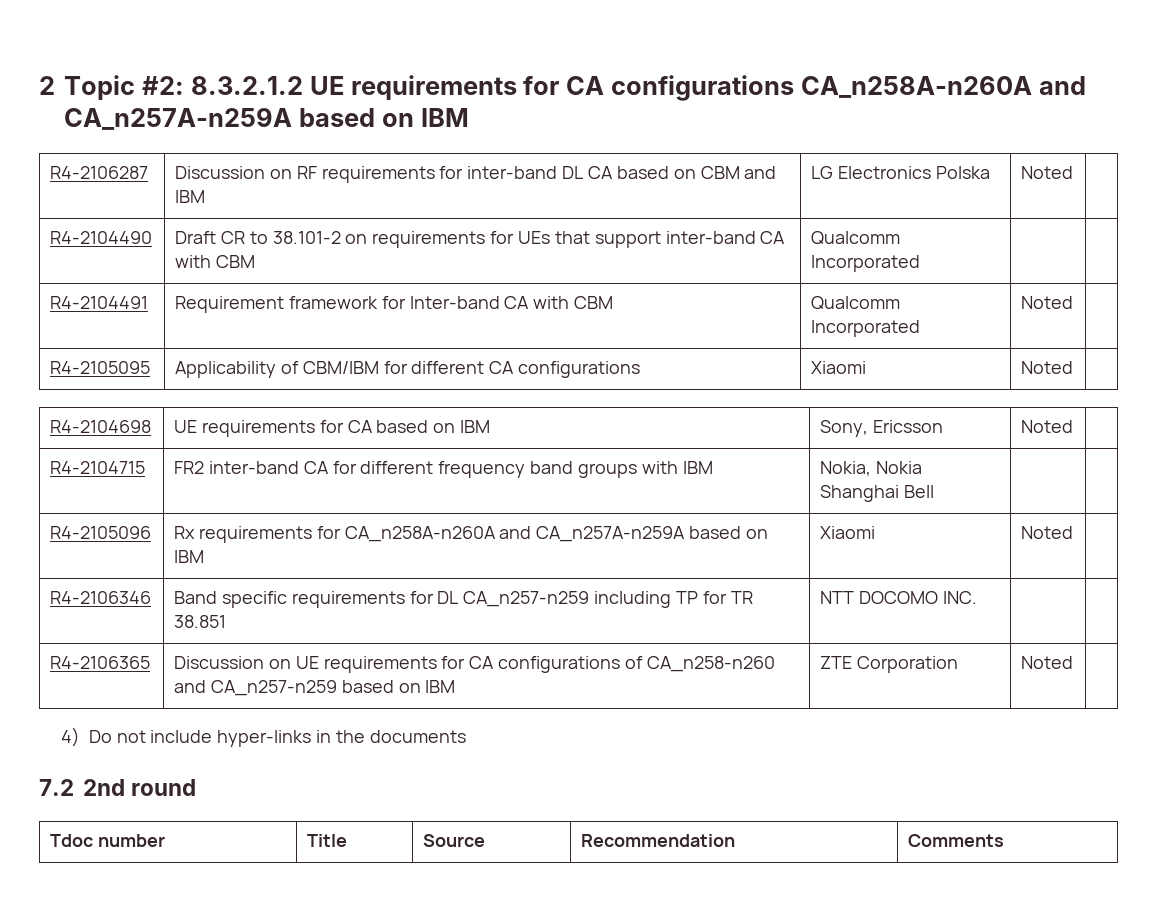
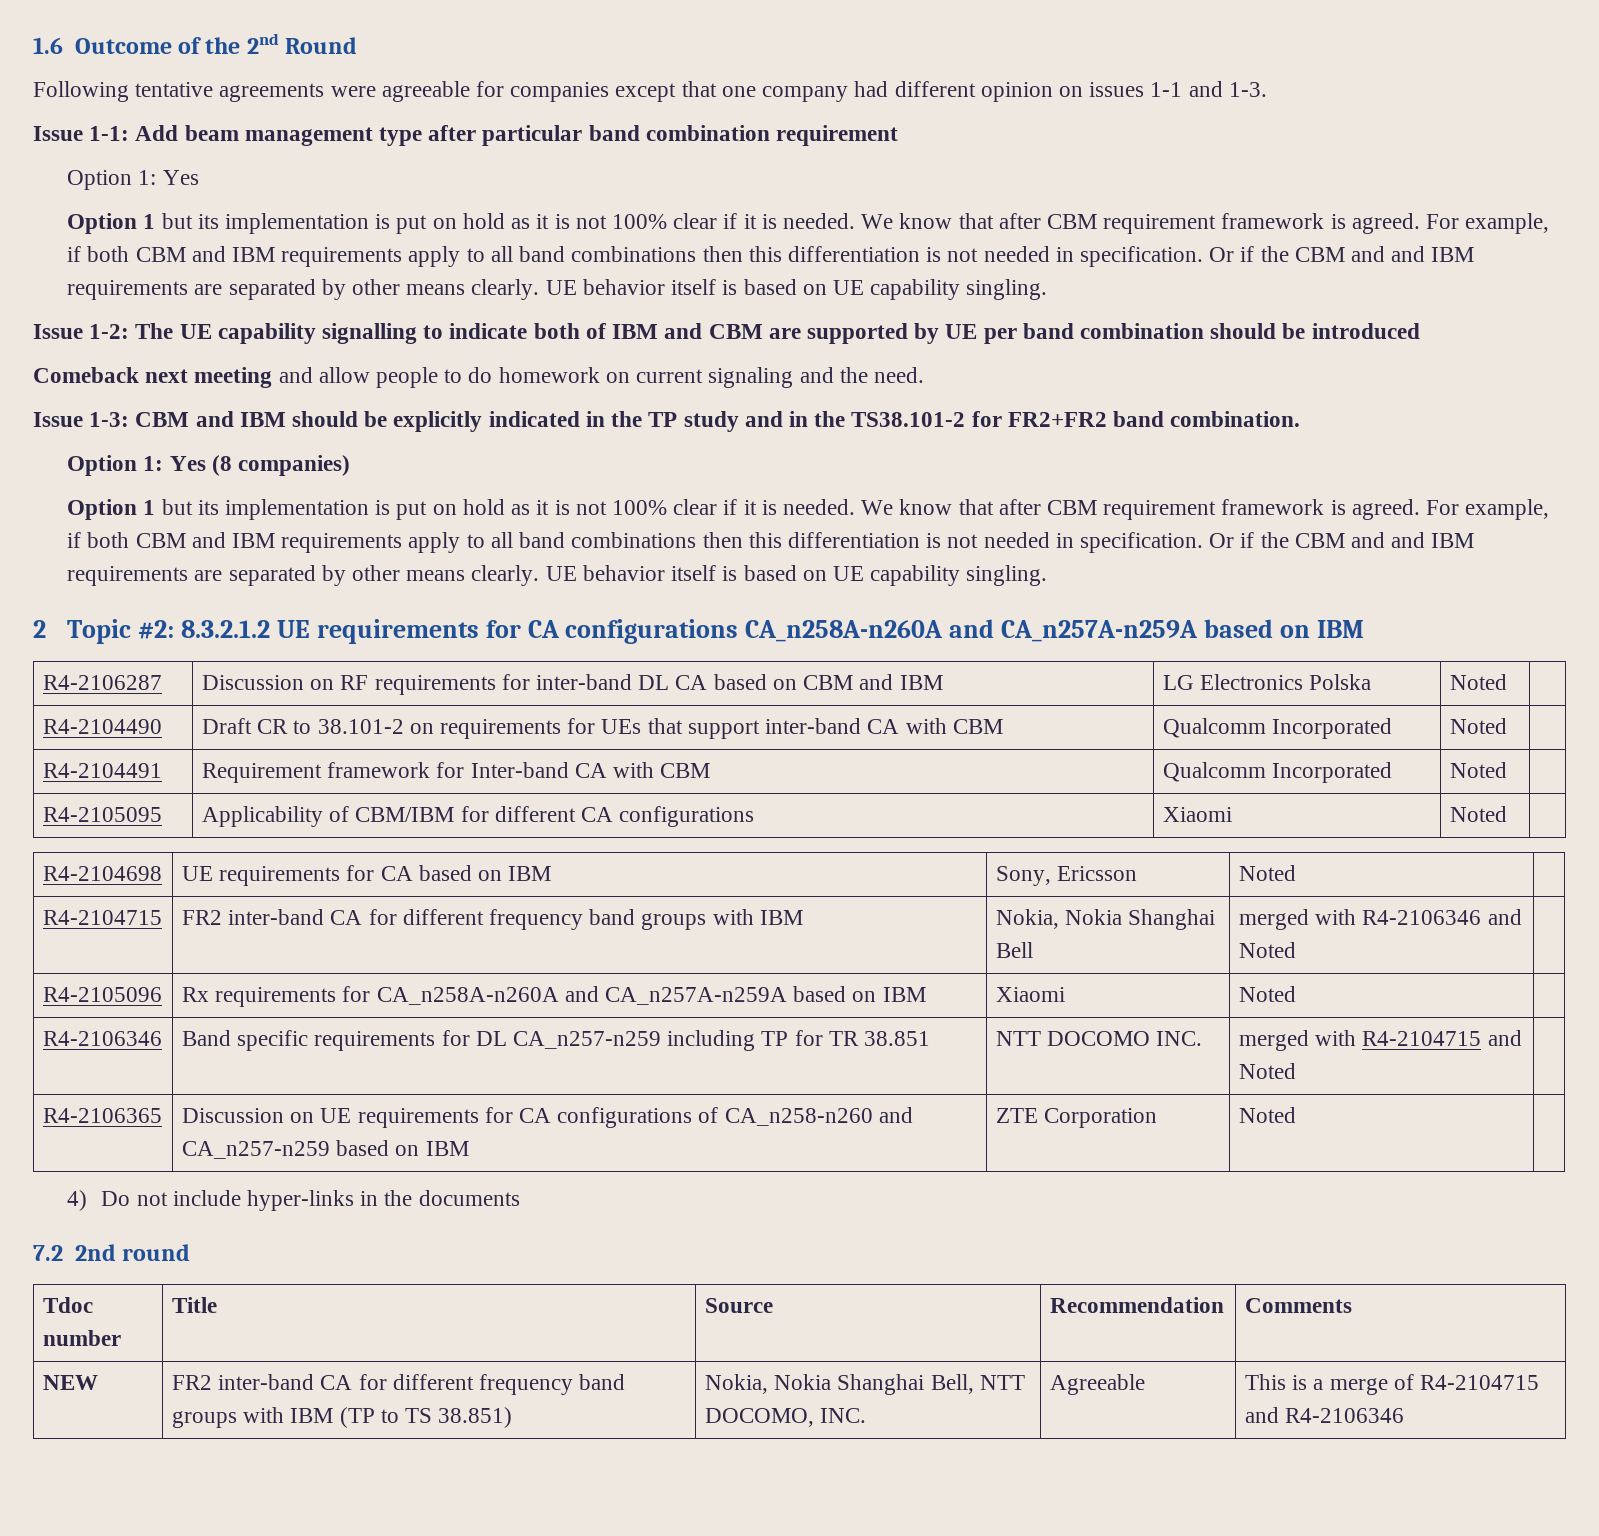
(39, 85) none -> [33,33,358,54] [33,81,1267,102] [33,125,899,146] [67,170,199,190] [67,213,1550,234] [67,246,1475,267] [67,279,1048,300] [33,323,1420,344] [33,367,924,388] [33,411,1301,432] [67,455,351,476] [67,499,1550,520] [67,532,1475,553] [67,565,1048,586] 1.6 Outcome of the 2nd Round // Following tentative agreements were agreeable for companies except that one company had different opinion on issues 1-1 and 1-3. // Issue 1-1: Add beam management type after particular band combination requirement // Option 1: Yes // Option 1 but its implementation is put on hold as it is not 100% clear if it is needed. We know that after CBM requirement framework is agreed. For example, if both CBM and IBM requirements apply to all band combinations then this differentiation is not needed in specification. Or if the CBM and and IBM requirements are separated by other means clearly. UE behavior itself is based on UE capability singling. // Issue 1-2: The UE capability signalling to indicate both of IBM and CBM are supported by UE per band combination should be introduced // Comeback next meeting and allow people to do homework on current signaling and the need. // Issue 1-3: CBM and IBM should be explicitly indicated in the TP study and in the TS38.101-2 for FR2+FR2 band combination. // Option 1: Yes (8 companies) // Option 1 but its implementation is put on hold as it is not 100% clear if it is needed. We know that after CBM requirement framework is agreed. For example, if both CBM and IBM requirements apply to all band combinations then this differentiation is not needed in specification. Or if the CBM and and IBM requirements are separated by other means clearly. UE behavior itself is based on UE capability singling. //
(921, 263) none -> [1449,718,1507,734] Noted
(934, 491) none -> [1238,909,1522,930] [1238,942,1296,958] merged with R4-2106346 and Noted
(977, 597) none -> [1238,1030,1522,1051] [1238,1063,1296,1079] merged with R4-2104715 and Noted
(1005, 840) none -> [42,1375,98,1390] [171,1374,626,1395] [171,1407,513,1428] [704,1374,1025,1395] [704,1408,867,1427] [1049,1374,1145,1395] [1244,1374,1540,1395] [1244,1407,1405,1423] // NEW | FR2 inter-band CA for different frequency band groups with IBM (TP to TS 38.851) | Nokia, Nokia Shanghai Bell, NTT DOCOMO, INC. | Agreeable | This is a merge of R4-2104715 and R4-2106346

